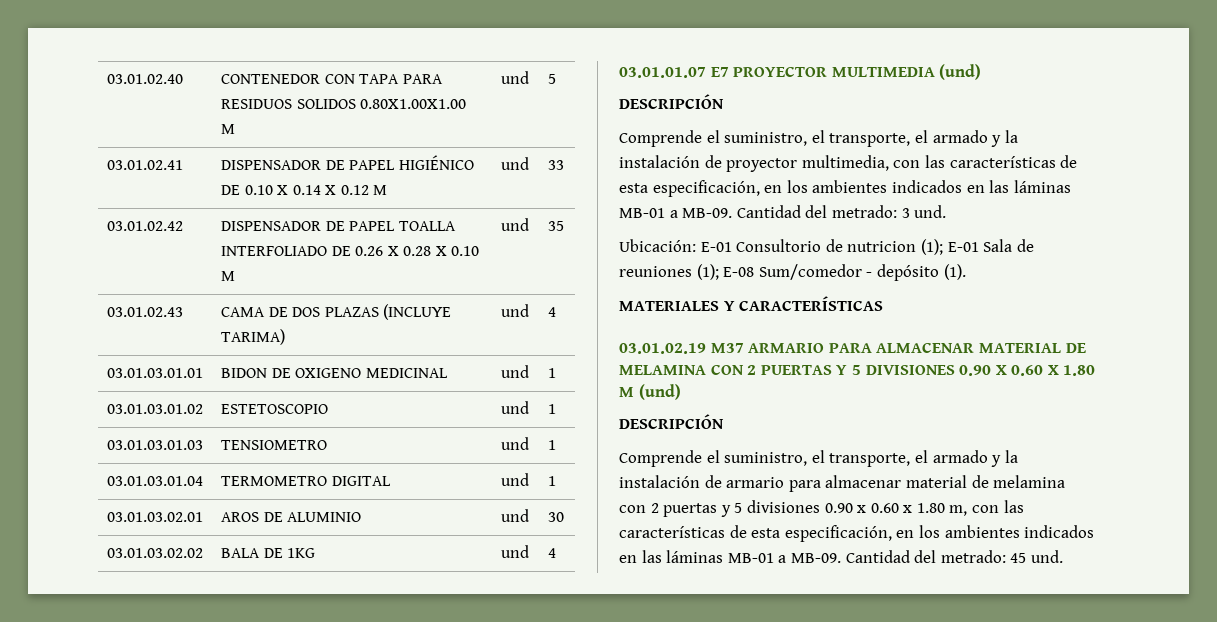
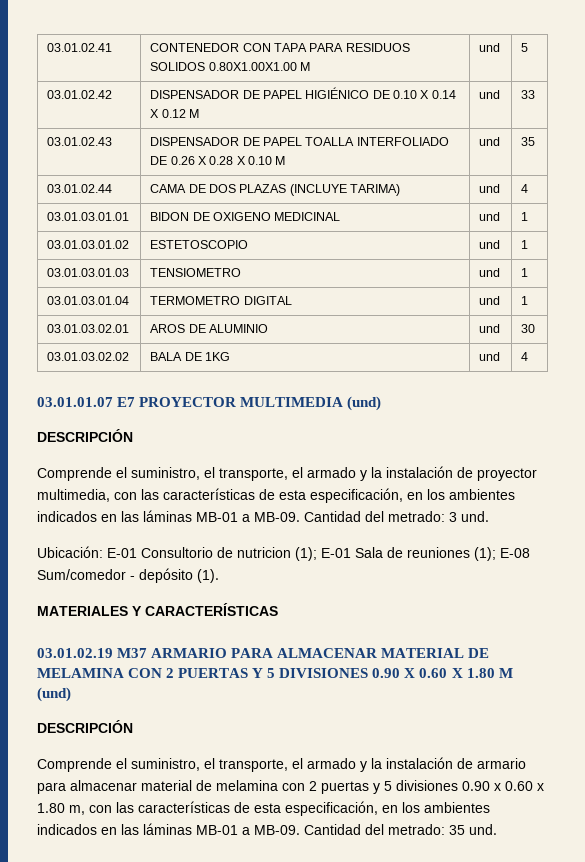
[106,74,183,84] 03.01.02.40 -> [47,43,113,52] 03.01.02.41
[106,160,183,170] 03.01.02.41 -> [47,90,113,99] 03.01.02.42
[106,221,183,231] 03.01.02.42 -> [47,137,113,146] 03.01.02.43
[106,307,183,317] 03.01.02.43 -> [47,184,113,193] 03.01.02.44
[1010,553,1027,563] 45 -> [449,825,465,835] 35

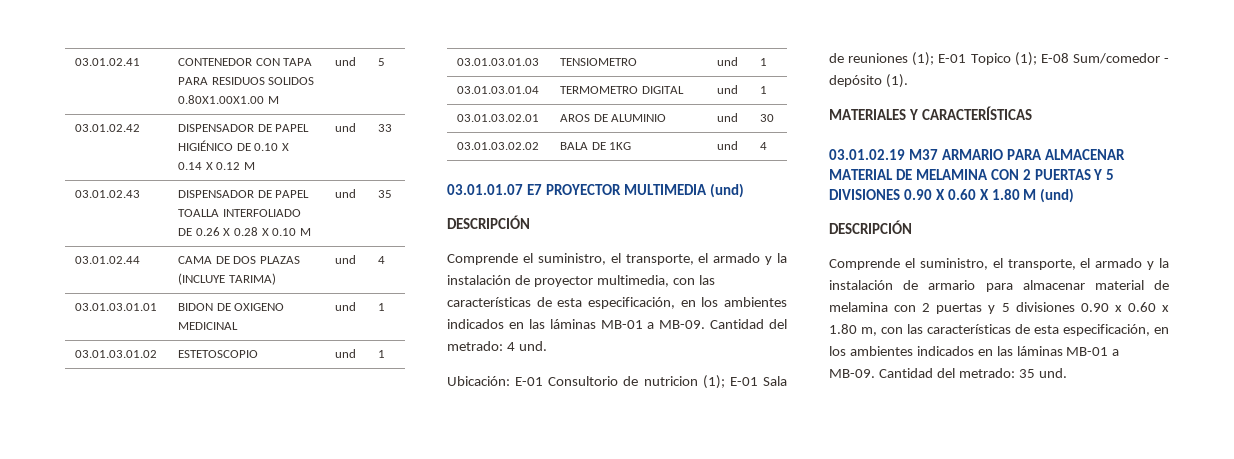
[449,512,457,522] 3 -> [506,342,515,351] 4
(496, 554) none -> [938,52,1037,66] E-01 Topico (1);

